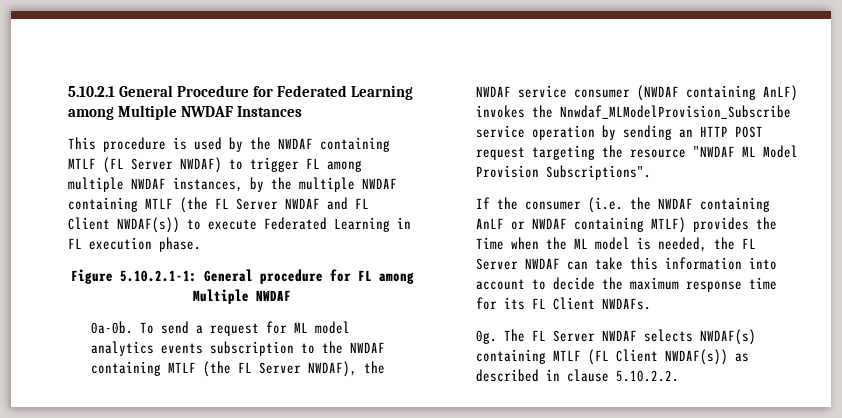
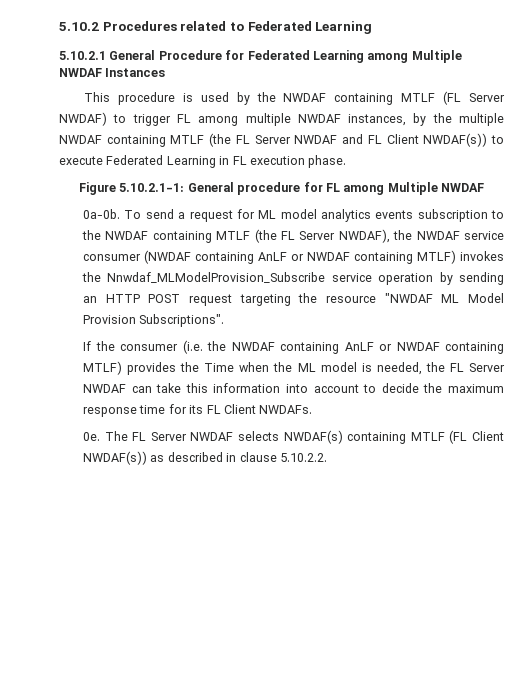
(68, 91) none -> [59,21,373,34] 5.10.2 Procedures related to Federated Learning //
[762,85,798,101] AnLF) -> [258,250,457,264] AnLF or NWDAF containing MTLF)
[475,330,497,344] 0g. -> [83,432,101,441] 0e.

